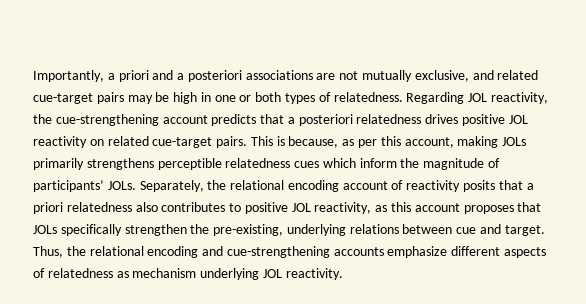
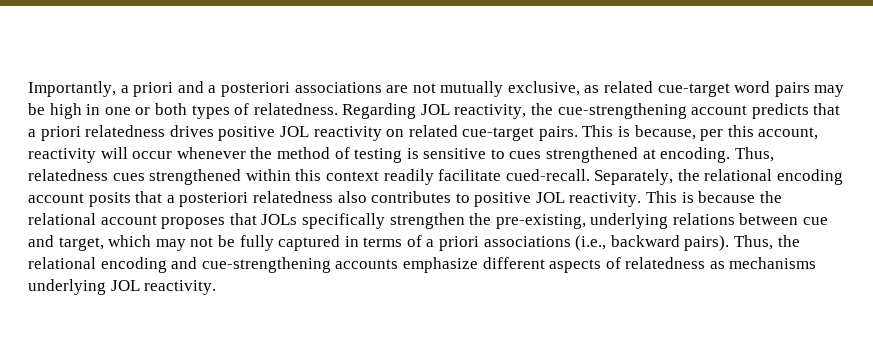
[472,70,539,80] [33,93,93,104] and related cue-target -> [584,81,771,97] as related cue-target word
[298,114,353,126] posteriori -> [40,126,81,141] priori
[342,139,355,146] as -> (696, 132) none
[457,136,527,148] [33,158,501,170] [33,180,136,192] making JOLs primarily strengthens perceptible relatedness cues which inform the magnitude of participants’ JOLs. -> [28,147,774,163] [28,169,590,185] reactivity will occur whenever the method of testing is sensitive to cues strengthened at encoding. Thus, relatedness cues strengthened within this context readily facilitate cued-recall.
[391,180,461,192] of reactivity -> (84, 198) none
[33,202,63,214] priori -> [179,192,249,207] posteriori
[314,202,412,214] reactivity, as this -> [569,191,782,207] [28,213,96,225] reactivity. This is because the relational
[504,225,545,236] target. -> [58,235,730,251] target, which may not be fully captured in terms of a priori associations (i.e., backward pairs).
[132,268,197,278] mechanism -> [729,257,817,269] mechanisms

